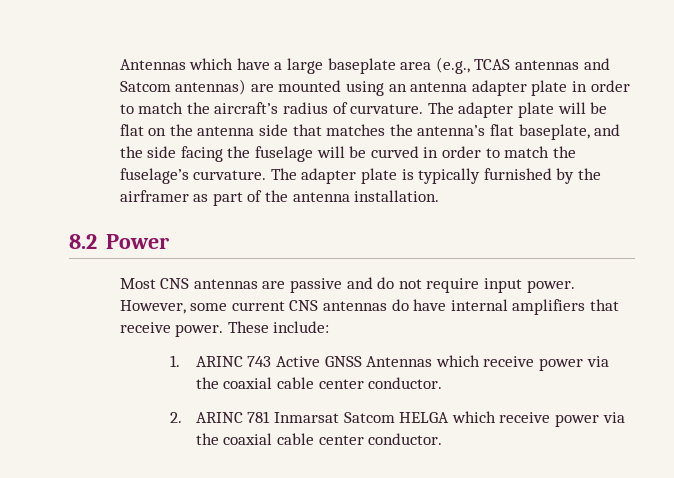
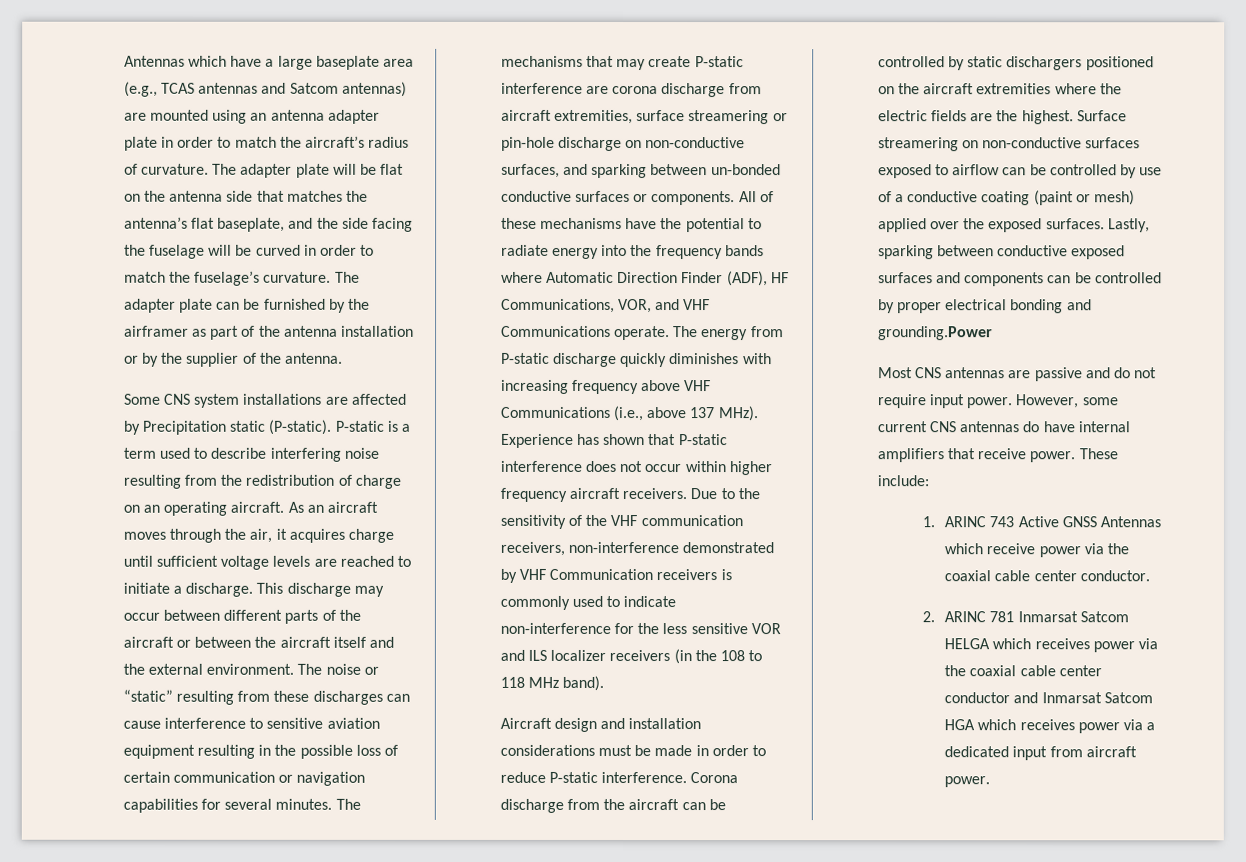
[401,168,481,184] is typically -> [216,298,261,310] can be
[354,190,440,202] [69,234,169,249] installation. // 8.2 Power -> [340,325,414,337] [123,352,343,367] [123,393,407,408] [122,419,411,435] [122,447,379,462] [122,474,401,489] [122,501,378,516] [122,528,394,543] [122,555,411,570] [122,582,384,597] [122,609,361,624] [122,636,394,648] [122,663,379,675] [122,689,410,705] [122,717,380,729] [122,744,398,759] [122,771,366,786] [122,798,361,813] [500,55,744,71] [500,82,762,98] [500,109,788,125] [500,136,746,151] [500,163,781,179] [500,190,774,206] [500,217,762,233] [500,244,764,260] [500,271,789,287] [500,298,711,314] [500,325,784,341] [500,352,772,368] [500,379,712,395] [500,405,759,422] [499,433,727,448] [499,460,772,476] [499,487,760,502] [499,514,743,529] [499,541,775,556] [499,568,732,583] [499,595,677,610] [499,622,781,635] [499,649,763,665] [499,675,605,691] [499,717,702,732] [499,744,766,757] [499,771,739,784] [499,798,726,813] [877,56,1154,71] [877,83,1122,95] [877,110,1127,125] [877,137,1141,152] [877,164,1163,179] [877,190,1135,206] [877,218,1150,233] [877,245,1126,260] [877,272,1162,287] [877,299,1092,314] [877,326,993,341] installation or by the supplier of the antenna. // Some CNS system installations are affected by Precipitation static (P-static). P-static is a term used to describe interfering noise resulting from the redistribution of charge on an operating aircraft. As an aircraft moves through the air, it acquires charge until sufficient voltage levels are reached to initiate a discharge. This discharge may occur between different parts of the aircraft or between the aircraft itself and the external environment. The noise or “static” resulting from these discharges can cause interference to sensitive aviation equipment resulting in the possible loss of certain communication or navigation capabilities for several minutes. The mechanisms that may create P-static interference are corona discharge from aircraft extremities, surface streamering or pin-hole discharge on non-conductive surfaces, and sparking between un-bonded conductive surfaces or components. All of these mechanisms have the potential to radiate energy into the frequency bands where Automatic Direction Finder (ADF), HF Communications, VOR, and VHF Communications operate. The energy from P-static discharge quickly diminishes with increasing frequency above VHF Communications (i.e., above 137 MHz). Experience has shown that P-static interference does not occur within higher frequency aircraft receivers. Due to the sensitivity of the VHF communication receivers, non-interference demonstrated by VHF Communication receivers is commonly used to indicate non-interference for the less sensitive VOR and ILS localizer receivers (in the 108 to 118 MHz band). // Aircraft design and installation considerations must be made in order to reduce P-static interference. Corona discharge from the aircraft can be controlled by static dischargers positioned on the aircraft extremities where the electric fields are the highest. Surface streamering on non-conductive surfaces exposed to airflow can be controlled by use of a conductive coating (paint or mesh) applied over the exposed surfaces. Lastly, sparking between conductive exposed surfaces and components can be controlled by proper electrical bonding and grounding.Power
[499,412,625,427] [195,433,443,445] receive power via the coaxial cable center conductor. -> [1034,638,1158,653] [944,665,1102,677] [944,692,1153,704] [944,719,1156,734] [944,746,1137,761] [944,776,991,788] receives power via the coaxial cable center conductor and Inmarsat Satcom HGA which receives power via a dedicated input from aircraft power.

